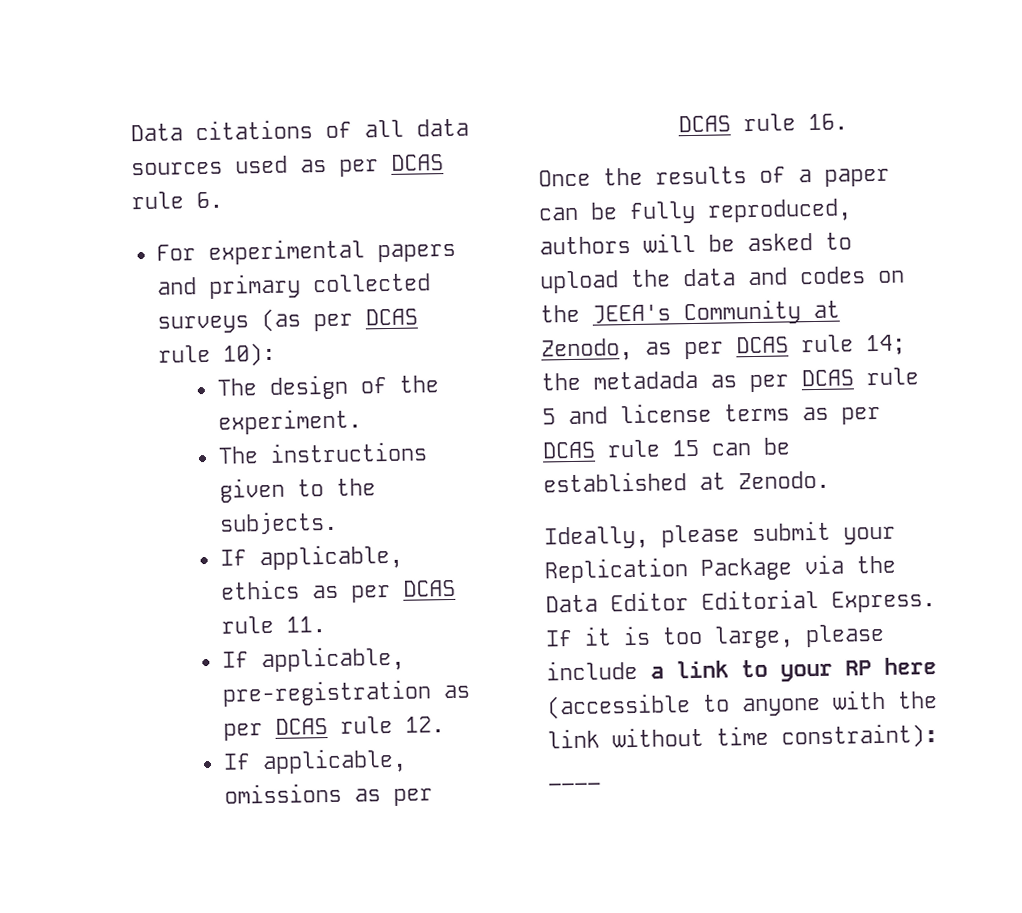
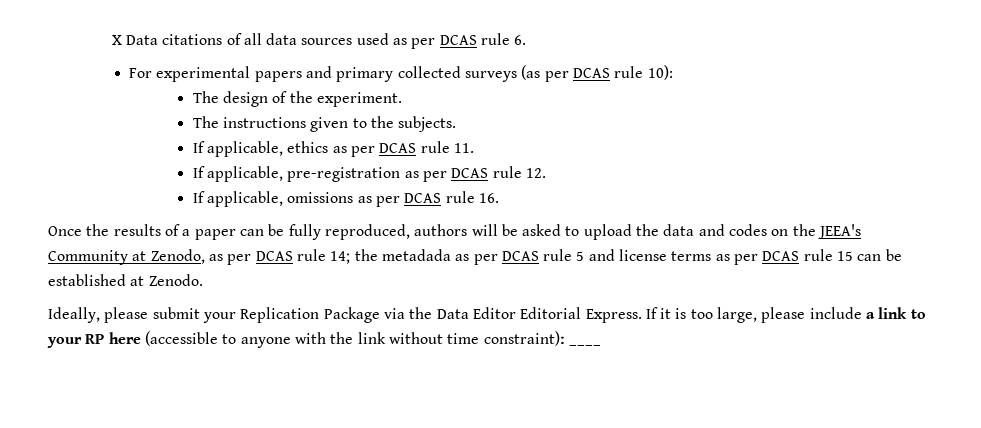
(130, 132) none -> [111,35,122,45] X

